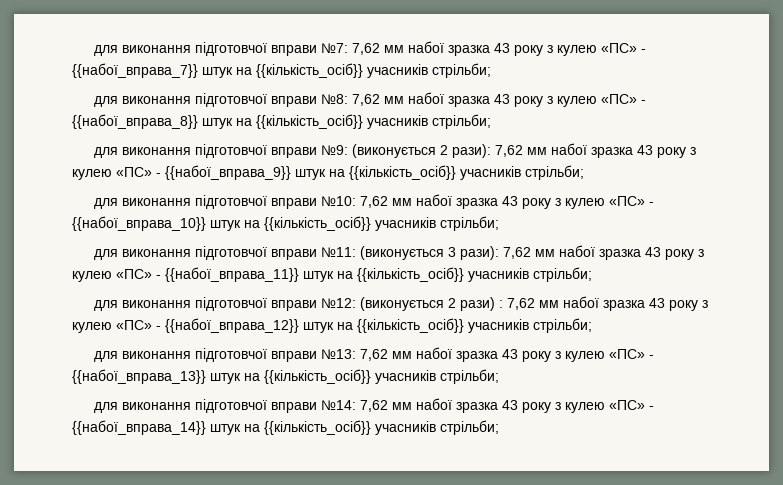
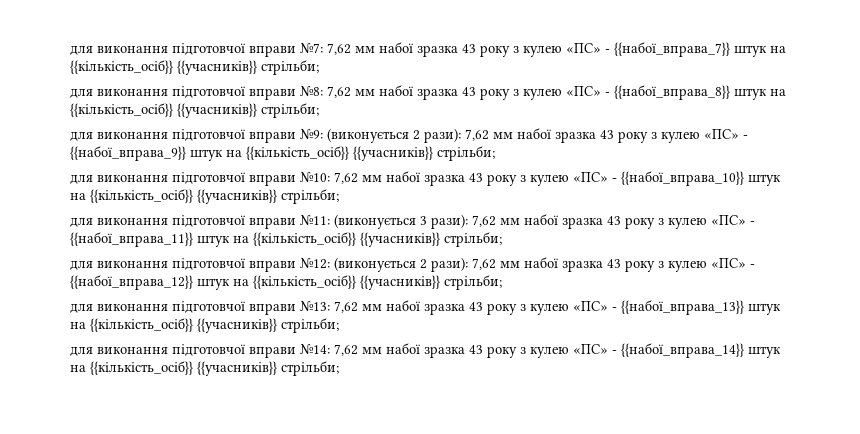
[367,64,428,78] учасників -> [177,60,257,75] {{учасників}}
[367,115,428,129] учасників -> [177,103,257,118] {{учасників}}
[460,166,521,180] учасників -> [353,146,433,161] {{учасників}}
[375,217,436,231] учасників -> [197,189,277,204] {{учасників}}
[468,268,529,282] учасників -> [360,232,440,247] {{учасників}}
[459,297,503,311] рази) : -> [431,257,468,272] рази):
[468,319,529,333] учасників -> [360,275,440,290] {{учасників}}
[375,370,436,384] учасників -> [197,318,277,333] {{учасників}}
[375,421,436,435] учасників -> [197,361,277,376] {{учасників}}

